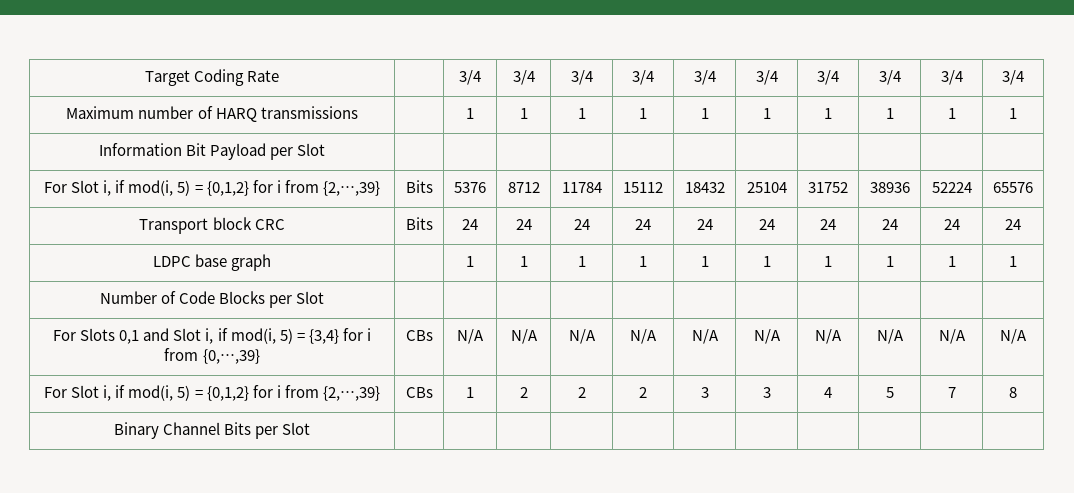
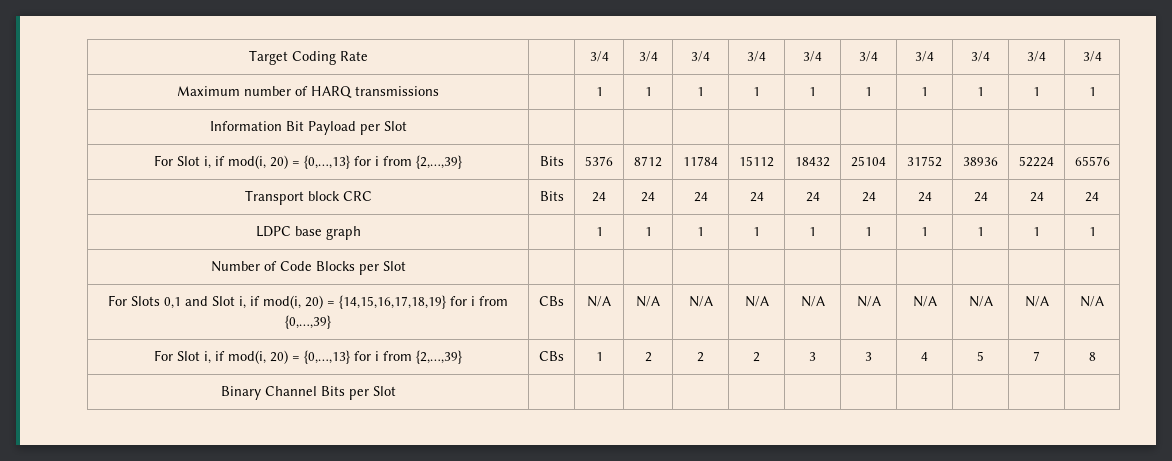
[177,180,249,196] 5) = {0,1,2} -> [270,155,350,169] 20) = {0,…,13}
[279,328,339,344] 5) = {3,4} -> [305,295,446,309] 20) = {14,15,16,17,18,19}
[177,385,249,401] 5) = {0,1,2} -> [270,350,350,364] 20) = {0,…,13}

